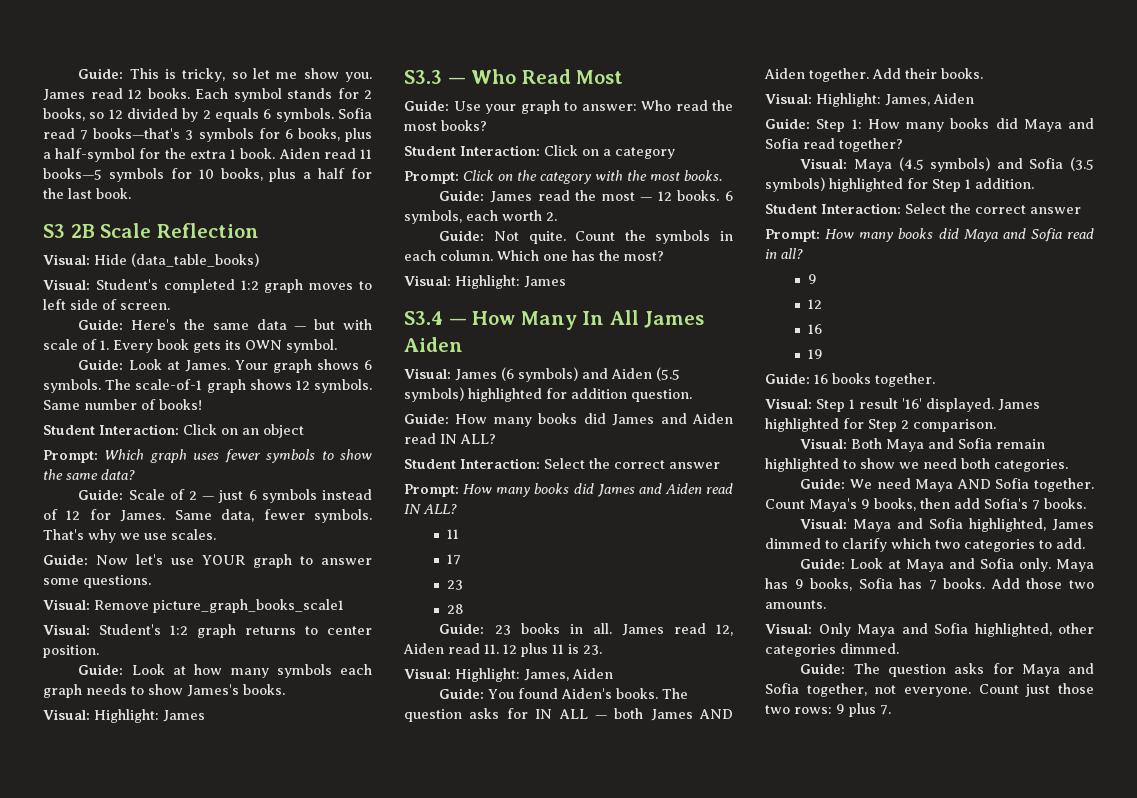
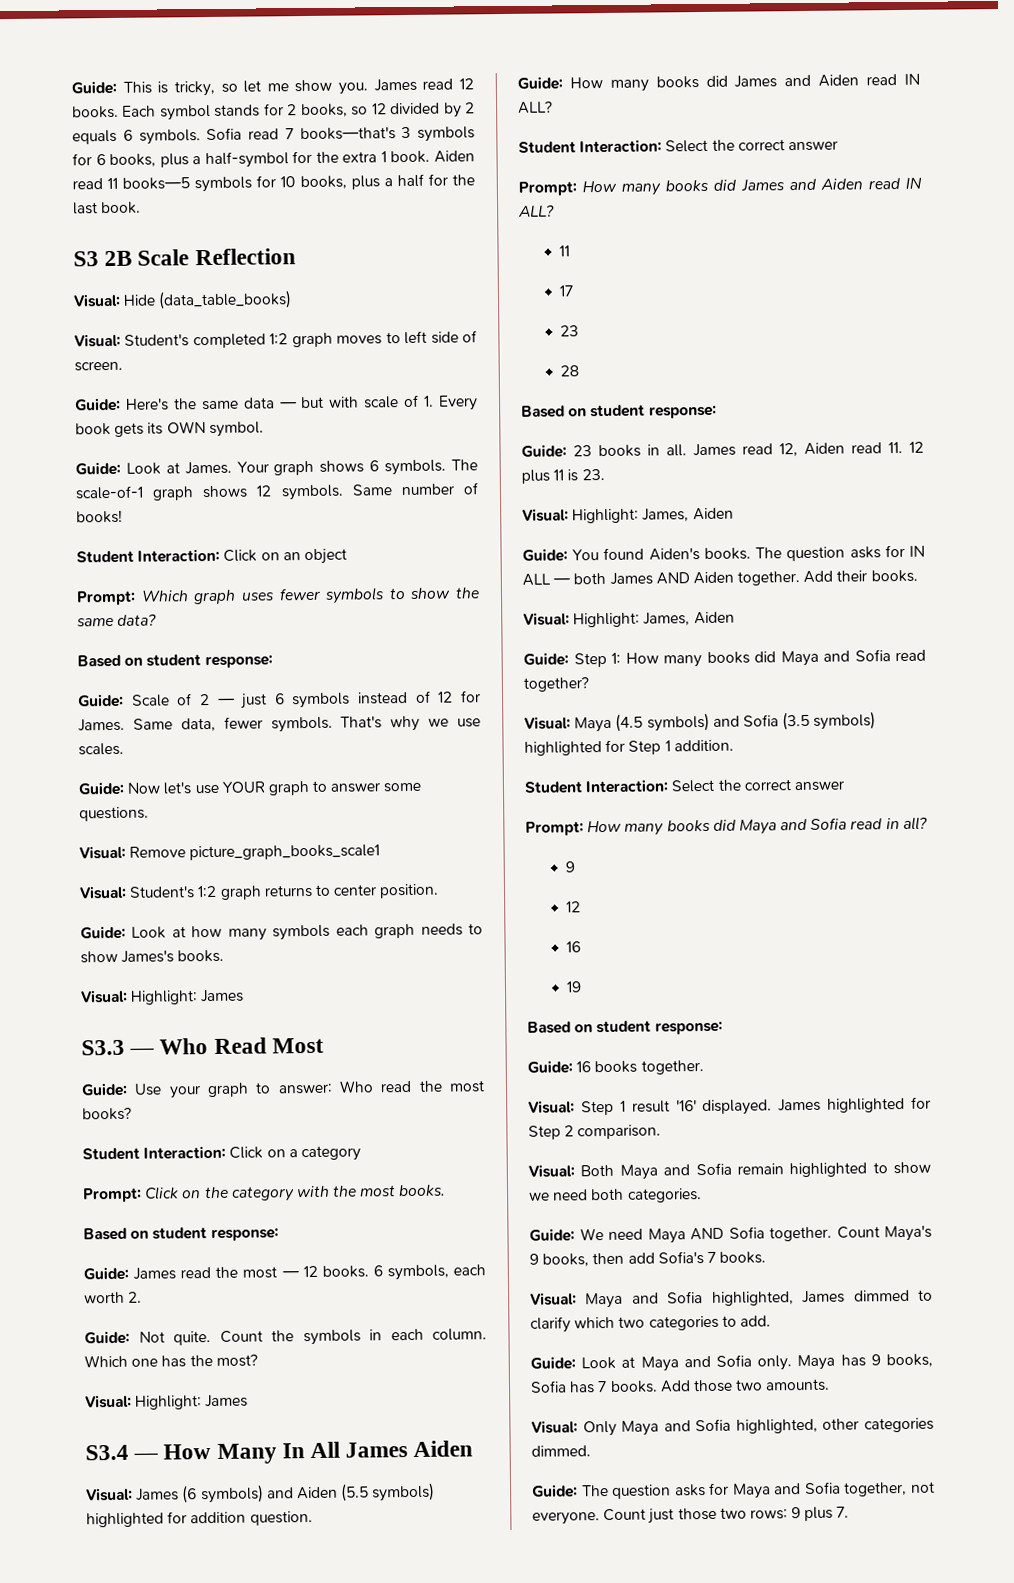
(135, 474) none -> [77,654,273,669] // Based on student response:
(722, 175) none -> [83,1227,279,1242] // Based on student response:
(465, 609) none -> [521,404,717,419] // Based on student response:
(824, 354) none -> [527,1020,723,1035] // Based on student response:

